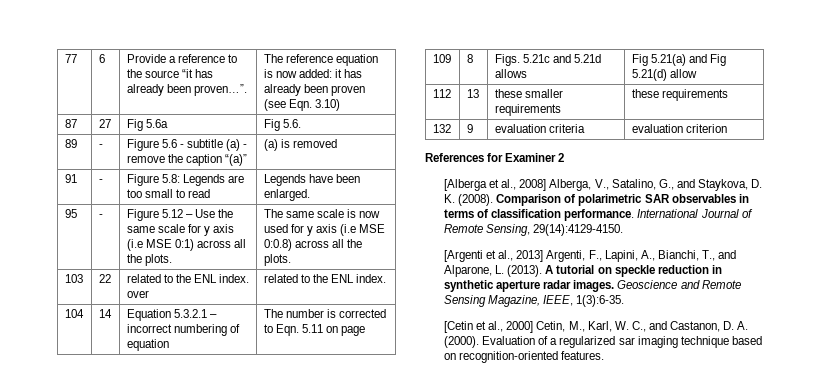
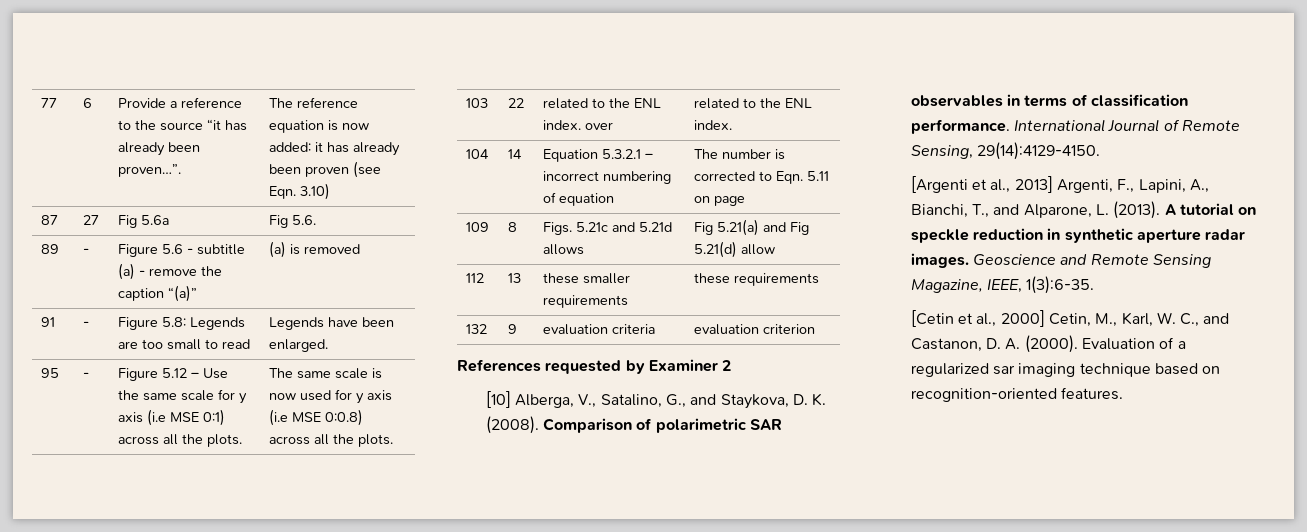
[487,153,504,162] for -> [545,360,645,374] requested by
[444,179,547,191] [Alberga et al., 2008] -> [485,391,511,408] [10]

